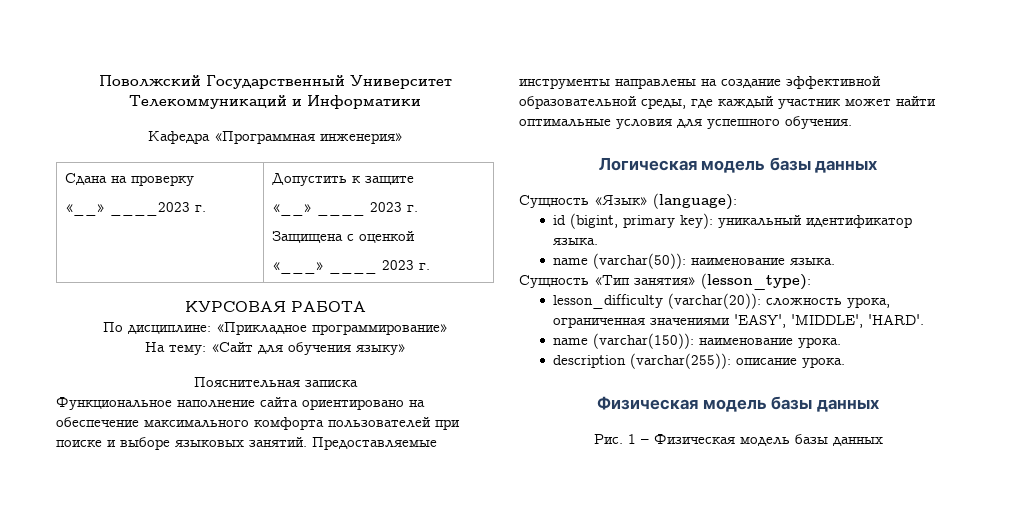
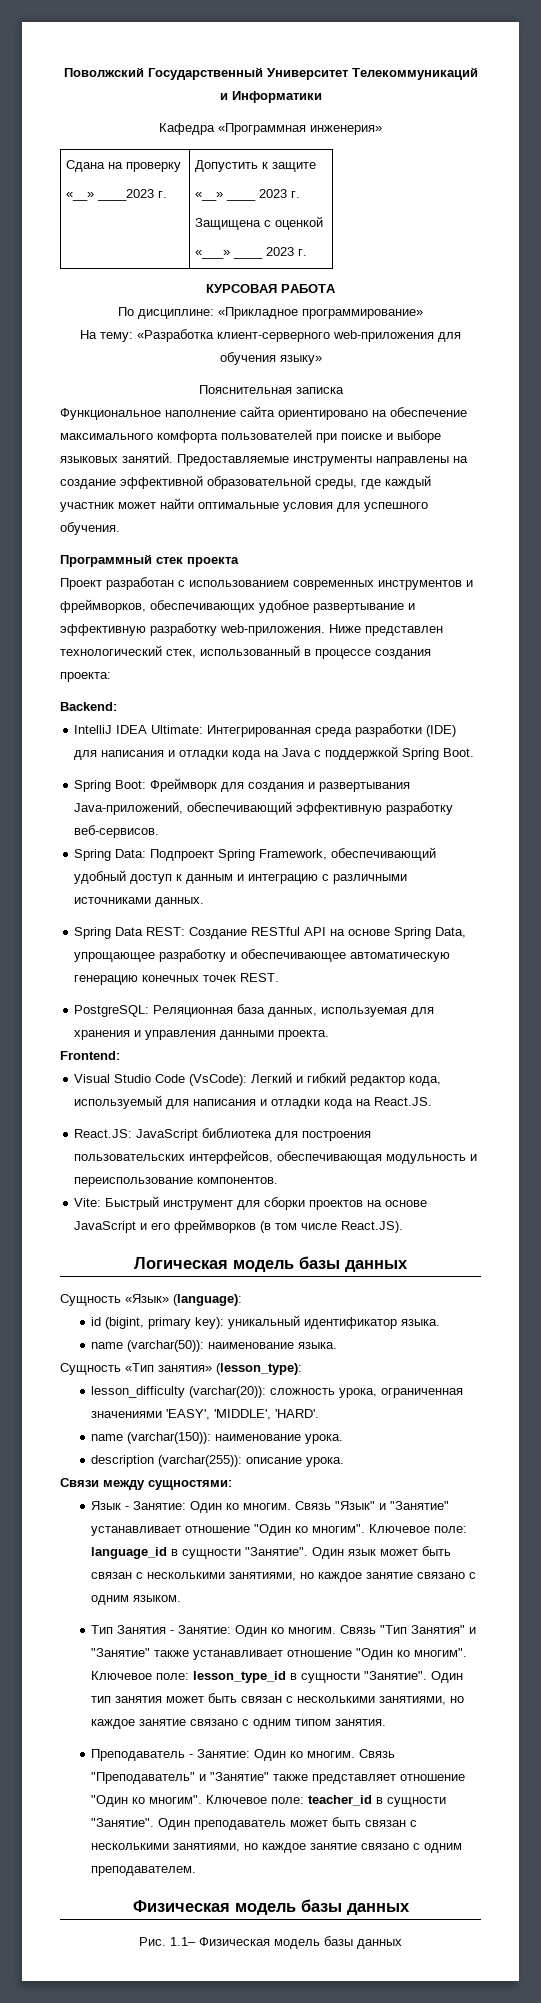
[210,342,253,352] «Сайт -> [137,329,434,342] «Разработка клиент-серверного web-приложения
(852, 122) none -> [60,554,239,567] [60,577,473,590] [60,599,415,613] [60,623,443,636] [60,645,431,659] [60,672,111,682] [60,702,117,711] [74,724,457,737] [74,746,475,760] [74,778,411,792] [74,801,454,815] [74,825,160,838] [74,847,437,861] [74,870,408,884] [74,897,205,907] [74,927,467,939] [74,949,451,962] [74,973,280,985] [74,1004,435,1017] [74,1030,330,1040] [60,1051,120,1060] [74,1072,442,1086] [74,1095,433,1109] [74,1128,372,1141] [74,1150,478,1164] [74,1177,279,1187] [74,1196,428,1210] [74,1219,404,1233] // Программный стек проекта // Проект разработан с использованием современных инструментов и фреймворков, обеспечивающих удобное развертывание и эффективную разработку web-приложения. Ниже представлен технологический стек, использованный в процессе создания проекта: // Backend: // IntelliJ IDEA Ultimate: Интегрированная среда разработки (IDE) для написания и отладки кода на Java с поддержкой Spring Boot. // Spring Boot: Фреймворк для создания и развертывания Java-приложений, обеспечивающий эффективную разработку веб-сервисов. // Spring Data: Подпроект Spring Framework, обеспечивающий удобный доступ к данным и интеграцию с различными источниками данных. // Spring Data REST: Создание RESTful API на основе Spring Data, упрощающее разработку и обеспечивающее автоматическую генерацию конечных точек REST. // PostgreSQL: Реляционная база данных, используемая для хранения и управления данными проекта. // Frontend: // Visual Studio Code (VsCode): Легкий и гибкий редактор кода, используемый для написания и отладки кода на React.JS. // React.JS: JavaScript библиотека для построения пользовательских интерфейсов, обеспечивающая модульность и переиспользование компонентов. // Vite: Быстрый инструмент для сборки проектов на основе JavaScript и его фреймворков (в том числе React.JS).
(846, 362) none -> [60,1478,232,1490] [91,1501,450,1513] [91,1524,468,1536] [91,1546,452,1559] [91,1572,477,1582] [91,1595,182,1605] [91,1625,477,1637] [91,1648,468,1660] [91,1671,464,1683] [91,1693,465,1705] [91,1719,387,1729] [91,1749,396,1761] [91,1772,466,1784] [91,1795,447,1807] [91,1817,418,1830] [91,1843,463,1853] [91,1866,197,1876] // Связи между сущностями: // Язык - Занятие: Один ко многим. Связь "Язык" и "Занятие" устанавливает отношение "Один ко многим". Ключевое поле: language_id в сущности "Занятие". Один язык может быть связан с несколькими занятиями, но каждое занятие связано с одним языком. // Тип Занятия - Занятие: Один ко многим. Связь "Тип Занятия" и "Занятие" также устанавливает отношение "Один ко многим". Ключевое поле: lesson_type_id в сущности "Занятие". Один тип занятия может быть связан с несколькими занятиями, но каждое занятие связано с одним типом занятия. // Преподаватель - Занятие: Один ко многим. Связь "Преподаватель" и "Занятие" также представляет отношение "Один ко многим". Ключевое поле: teacher_id в сущности "Занятие". Один преподаватель может быть связан с несколькими занятиями, но каждое занятие связано с одним преподавателем.
[627,434,649,444] 1 – -> [170,1937,196,1946] 1.1–

